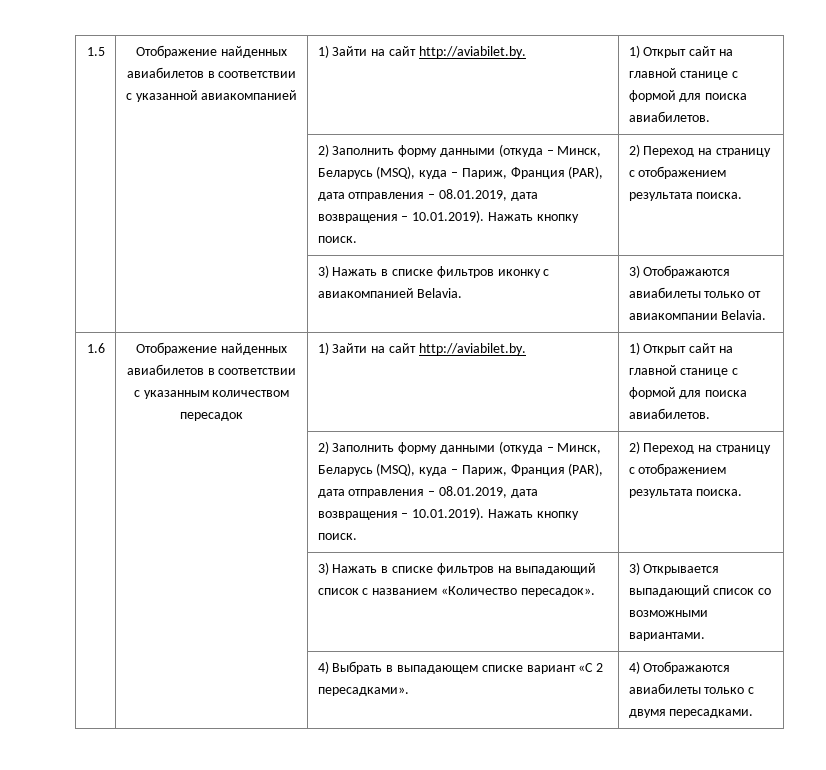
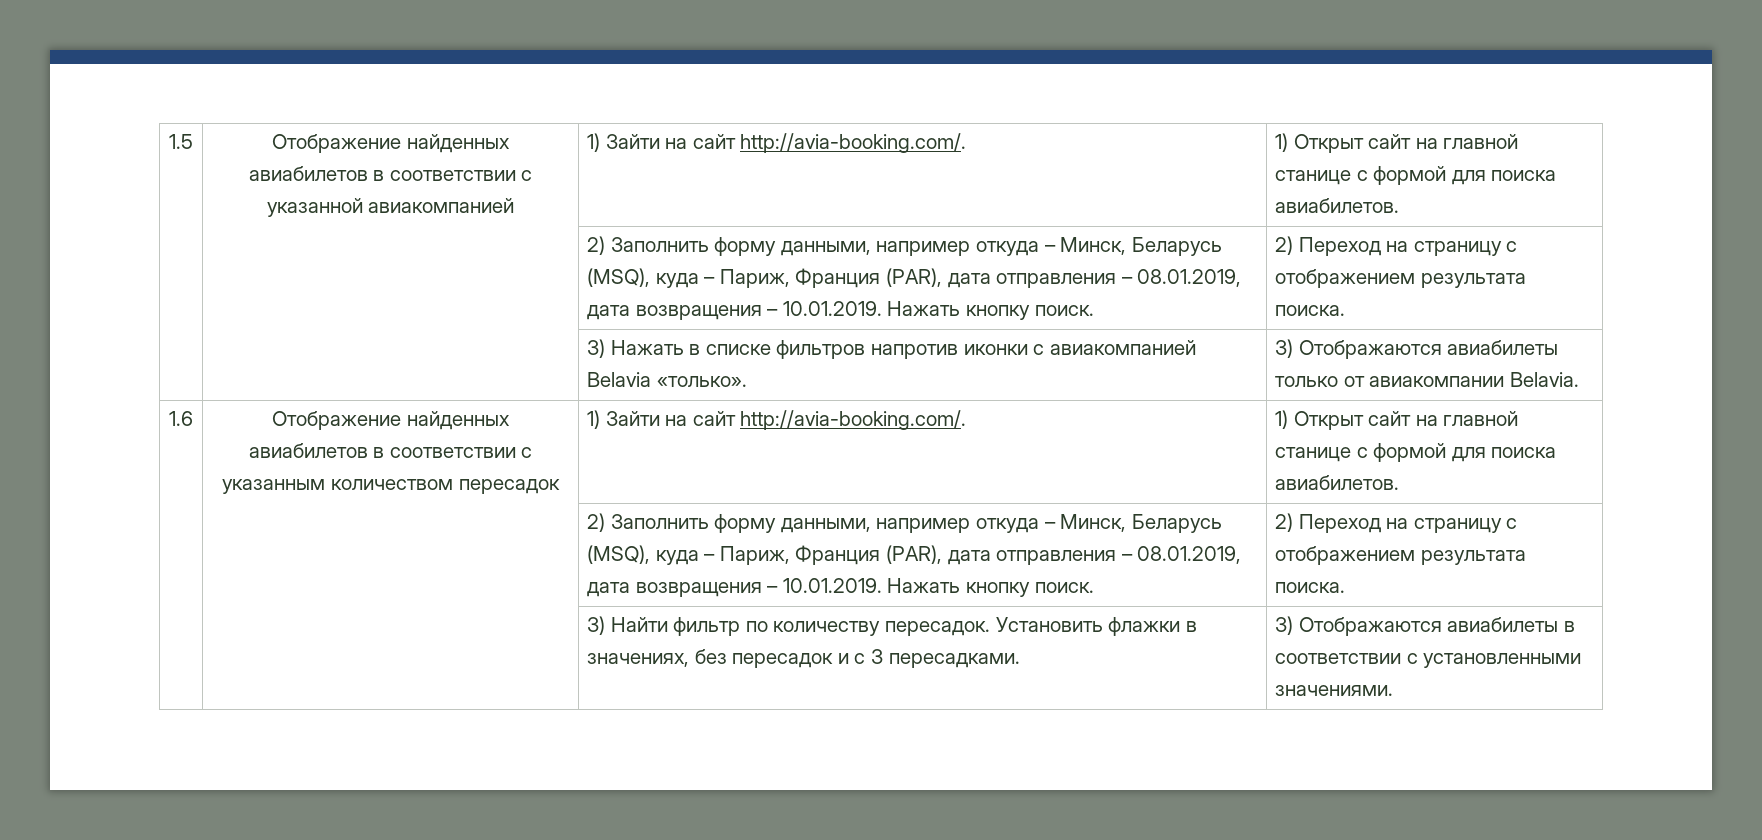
[418,46,526,58] http://aviabilet.by. -> [740,133,967,153] http://avia-booking.com/.
[440,144,543,157] данными (откуда -> [780,241,1039,256] данными, например откуда
[412,210,485,223] 10.01.2019). -> [782,301,882,316] 10.01.2019.
[497,269,550,278] [317,288,463,298] иконку с авиакомпанией Belavia. -> [870,340,1196,359] [587,372,747,387] напротив иконки с авиакомпанией Belavia «только».
[418,343,526,355] http://aviabilet.by. -> [740,410,967,430] http://avia-booking.com/.
[440,441,543,454] данными (откуда -> [780,518,1039,533] данными, например откуда
[412,507,485,520] 10.01.2019). -> [782,578,882,593] 10.01.2019.
[332,563,597,575] [317,586,595,597] [628,562,720,575] [628,585,772,597] [628,610,708,617] [628,632,705,641] [317,661,604,674] [317,687,409,696] [628,661,731,674] [628,683,755,694] [628,709,754,718] Нажать в списке фильтров на выпадающий список с названием «Количество пересадок». | 3) Открывается выпадающий список со возможными вариантами. // | | 4) Выбрать в выпадающем списке вариант «С 2 пересадками». | 4) Отображаются авиабилеты только с двумя пересадками. -> [610,617,1197,636] [587,649,1020,668] [1275,616,1575,636] [1275,653,1582,668] [1275,685,1394,696] Найти фильтр по количеству пересадок. Установить флажки в значениях, без пересадок и с 3 пересадками. | 3) Отображаются авиабилеты в соответствии с установленными значениями.

